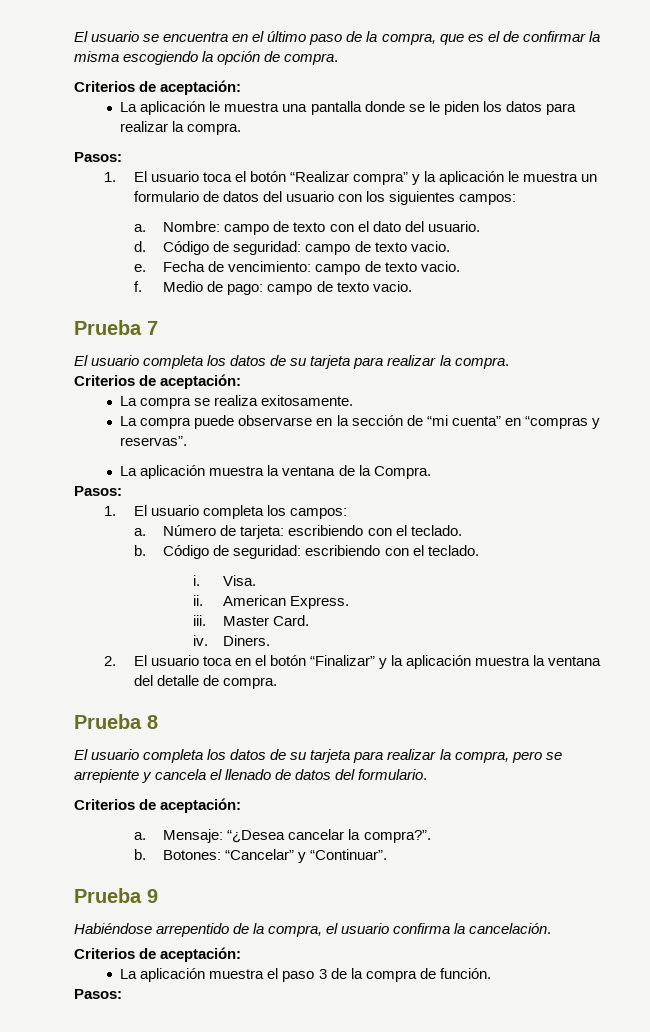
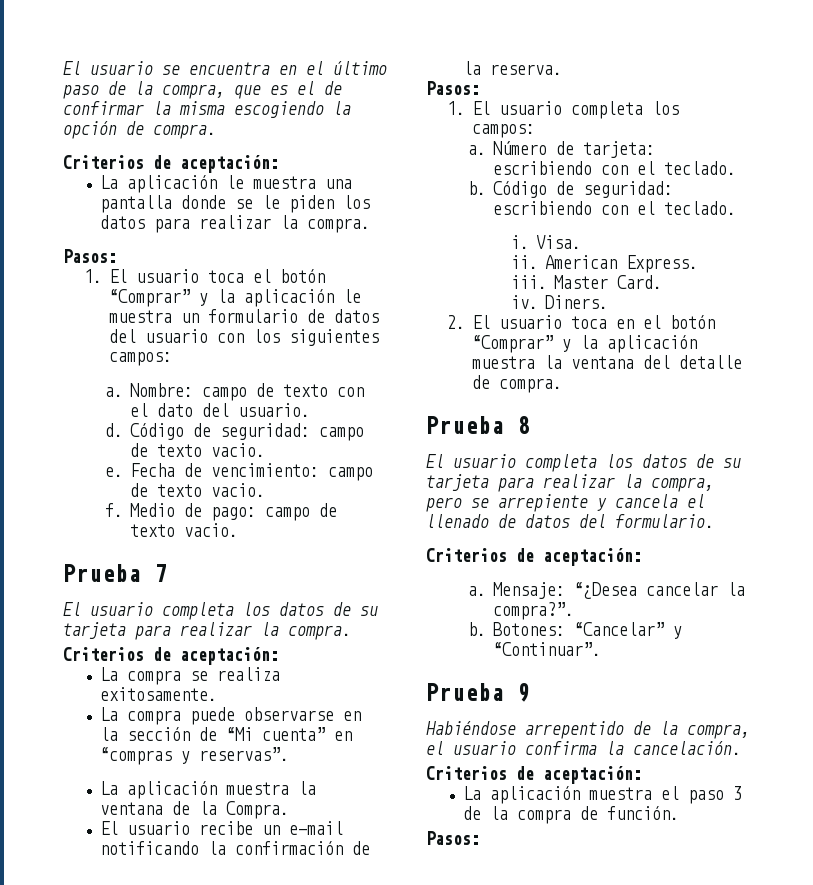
[289,171,408,185] “Realizar compra” -> [109,289,191,307] “Comprar”
[426,415,448,426] “mi -> [225,727,253,741] “Mi
(431, 472) none -> [99,821,343,835] [99,841,370,855] [462,61,562,75] // El usuario recibe un e-mail notificando la confirmación de la reserva.
[309,655,375,666] “Finalizar” -> [472,335,554,353] “Comprar”

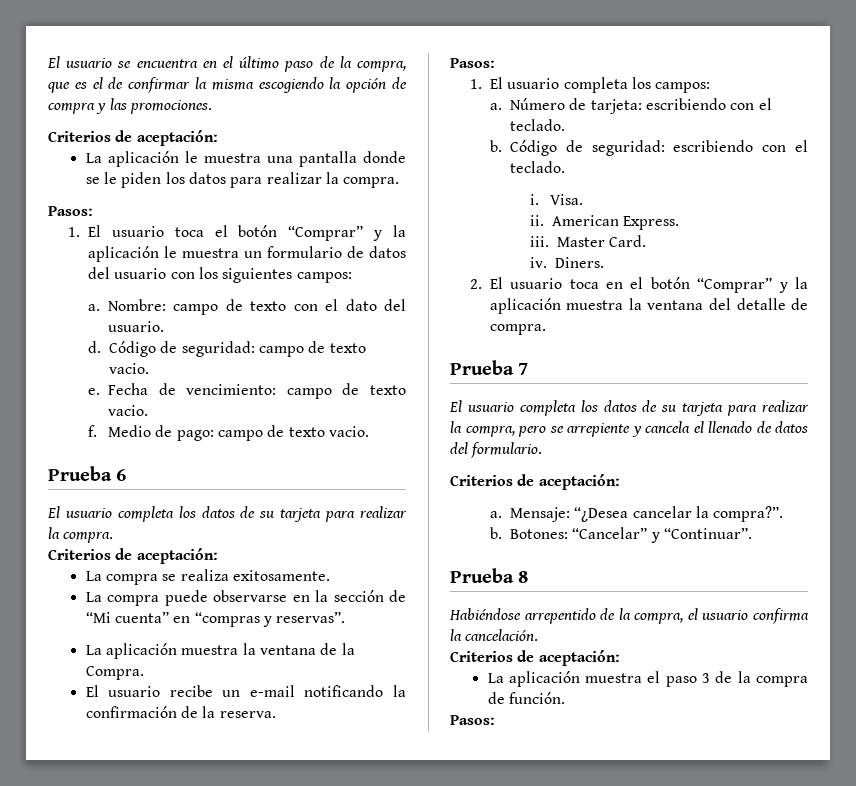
[153,124,216,139] compra. -> [48,98,212,114] compra y las promociones.
[154,564,167,582] 7 -> [116,469,127,481] 6
[517,416,530,434] 8 -> [518,363,529,375] 7
[517,683,530,702] 9 -> [518,571,529,583] 8

